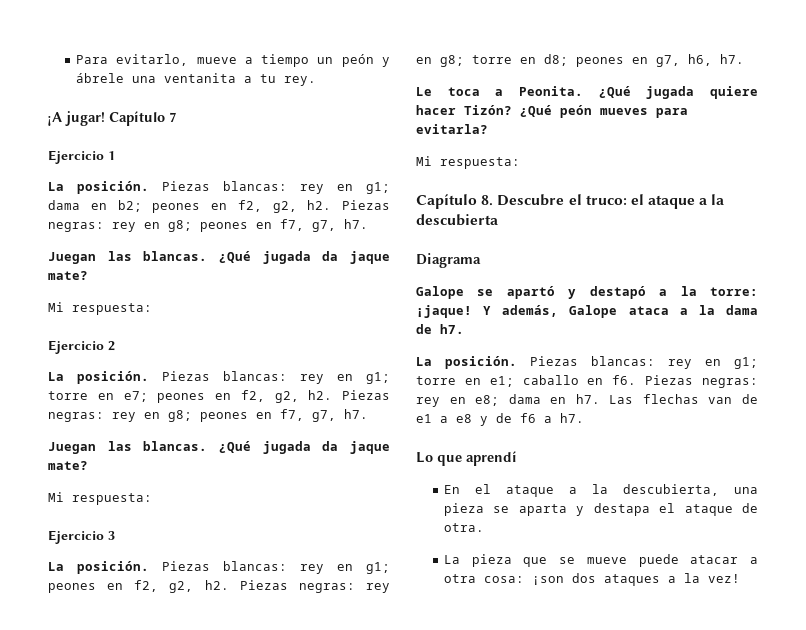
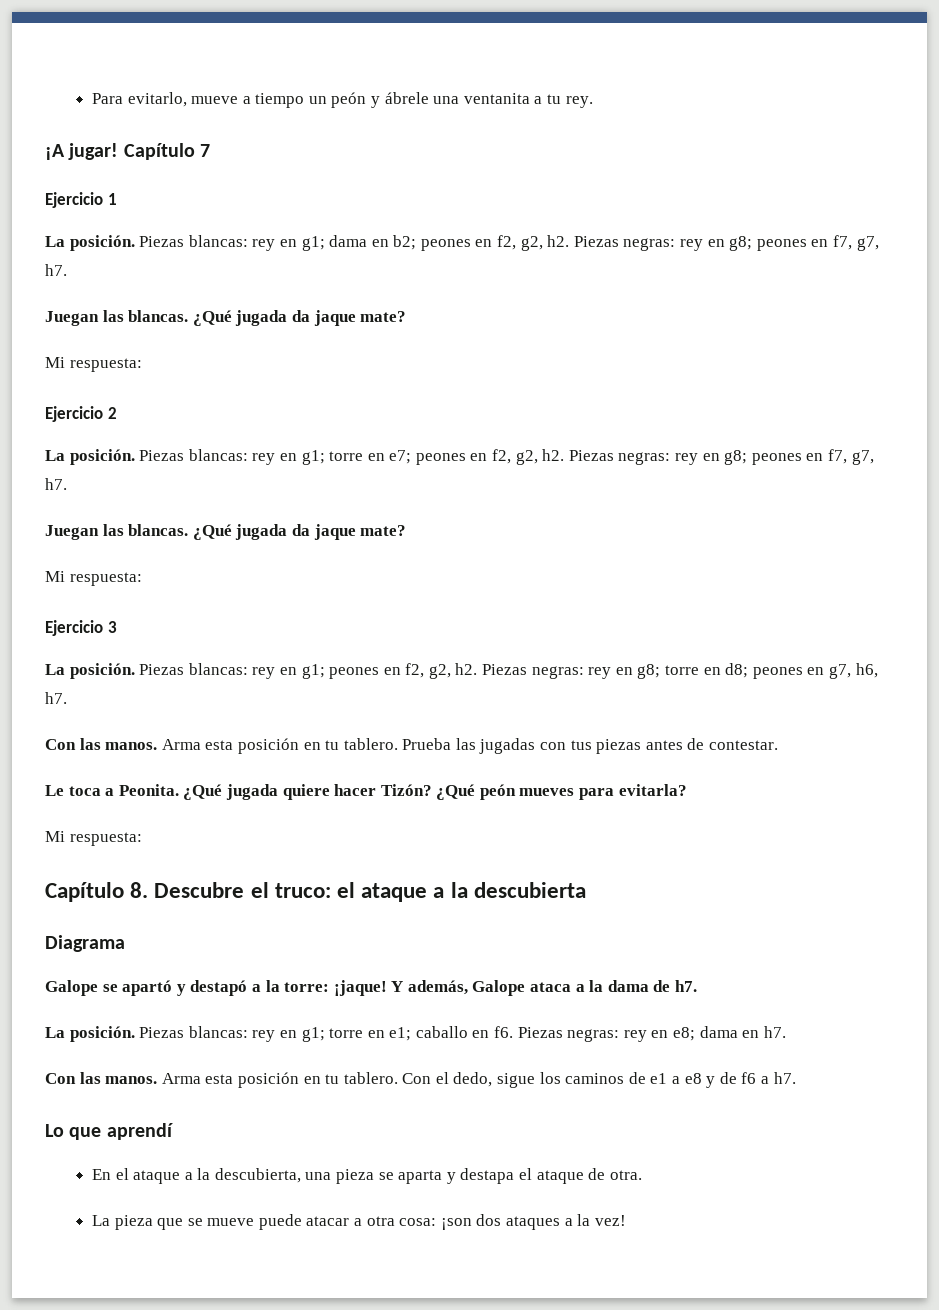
(744, 59) none -> [45,738,779,754] // Con las manos. Arma esta posición en tu tablero. Prueba las jugadas con tus piezas antes de contestar.
[609,394,733,404] Las flechas van -> [45,1072,625,1088] // Con las manos. Arma esta posición en tu tablero. Con el dedo, sigue los caminos

